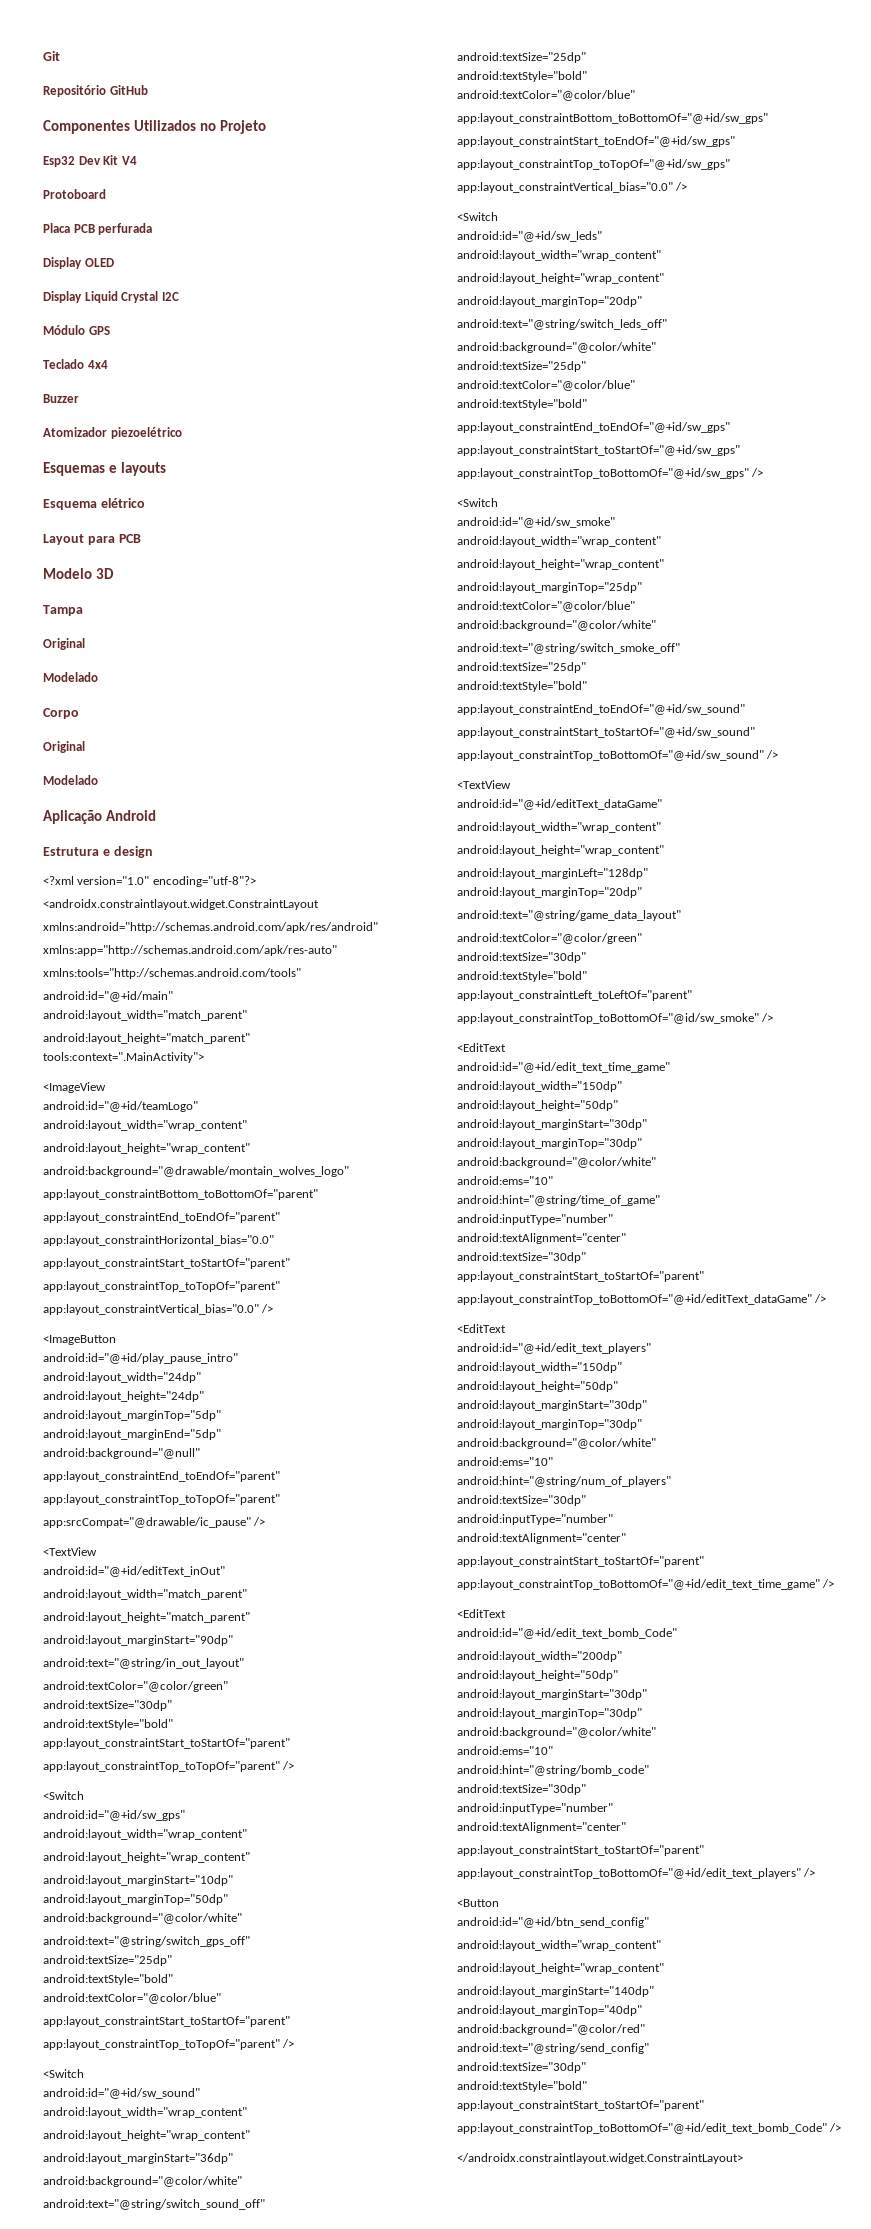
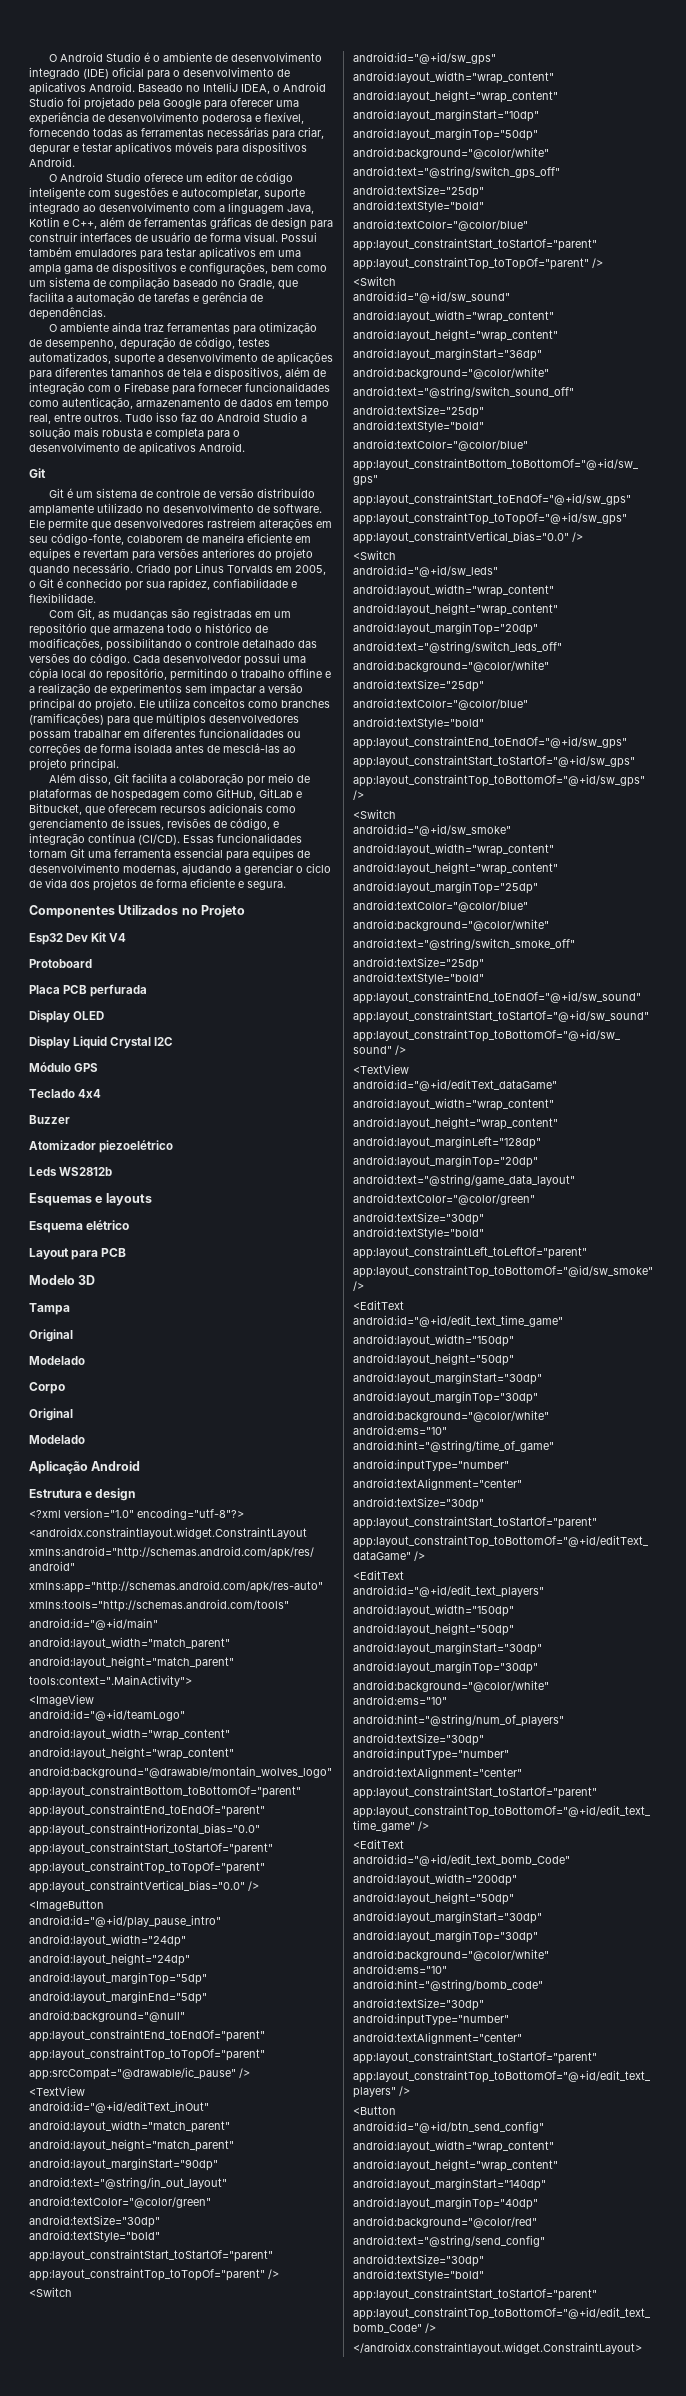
[43,51,60,61] [43,85,148,97] Git // Repositório GitHub -> [49,52,323,62] [29,67,290,80] [29,82,326,95] [29,97,299,110] [29,112,304,125] [29,127,324,140] [29,142,307,155] [29,157,75,167] [49,172,294,184] [29,187,305,200] [29,202,314,214] [29,217,333,230] [29,232,317,242] [29,247,301,260] [29,262,327,275] [29,277,298,290] [29,292,263,304] [29,307,106,320] [49,322,318,335] [29,337,270,350] [29,352,333,365] [29,367,326,380] [29,382,330,395] [29,397,329,410] [29,412,307,424] [29,427,240,440] [29,442,245,455] [29,468,46,478] [49,488,316,498] [29,503,322,516] [29,518,332,531] [29,533,311,545] [29,548,313,561] [29,563,326,576] [29,578,297,591] [29,593,96,603] [49,608,292,620] [29,623,268,636] [29,638,317,651] [29,653,306,666] [29,668,331,681] [29,683,303,696] [29,698,330,711] [29,713,299,726] [29,728,301,741] [29,743,296,755] [29,758,119,771] [49,773,311,786] [29,788,302,801] [29,803,296,816] [29,818,279,830] [29,833,302,845] [29,848,310,861] [29,863,331,875] [29,878,286,891] O Android Studio é o ambiente de desenvolvimento integrado (IDE) oficial para o desenvolvimento de aplicativos Android. Baseado no IntelliJ IDEA, o Android Studio foi projetado pela Google para oferecer uma experiência de desenvolvimento poderosa e flexível, fornecendo todas as ferramentas necessárias para criar, depurar e testar aplicativos móveis para dispositivos Android. // O Android Studio oferece um editor de código inteligente com sugestões e autocompletar, suporte integrado ao desenvolvimento com a linguagem Java, Kotlin e C++, além de ferramentas gráficas de design para construir interfaces de usuário de forma visual. Possui também emuladores para testar aplicativos em uma ampla gama de dispositivos e configurações, bem como um sistema de compilação baseado no Gradle, que facilita a automação de tarefas e gerência de dependências. // O ambiente ainda traz ferramentas para otimização de desempenho, depuração de código, testes automatizados, suporte a desenvolvimento de aplicações para diferentes tamanhos de tela e dispositivos, além de integração com o Firebase para fornecer funcionalidades como autenticação, armazenamento de dados em tempo real, entre outros. Tudo isso faz do Android Studio a solução mais robusta e completa para o desenvolvimento de aplicativos Android. // Git // Git é um sistema de controle de versão distribuído amplamente utilizado no desenvolvimento de software. Ele permite que desenvolvedores rastreiem alterações em seu código-fonte, colaborem de maneira eficiente em equipes e revertam para versões anteriores do projeto quando necessário. Criado por Linus Torvalds em 2005, o Git é conhecido por sua rapidez, confiabilidade e flexibilidade. // Com Git, as mudanças são registradas em um repositório que armazena todo o histórico de modificações, possibilitando o controle detalhado das versões do código. Cada desenvolvedor possui uma cópia local do repositório, permitindo o trabalho offline e a realização de experimentos sem impactar a versão principal do projeto. Ele utiliza conceitos como branches (ramificações) para que múltiplos desenvolvedores possam trabalhar em diferentes funcionalidades ou correções de forma isolada antes de mesclá-las ao projeto principal. // Além disso, Git facilita a colaboração por meio de plataformas de hospedagem como GitHub, GitLab e Bitbucket, que oferecem recursos adicionais como gerenciamento de issues, revisões de código, e integração contínua (CI/CD). Essas funcionalidades tornam Git uma ferramenta essencial para equipes de desenvolvimento modernas, ajudando a gerenciar o ciclo de vida dos projetos de forma eficiente e segura.
(182, 433) none -> [29,1167,113,1176] // Leds WS2812b

